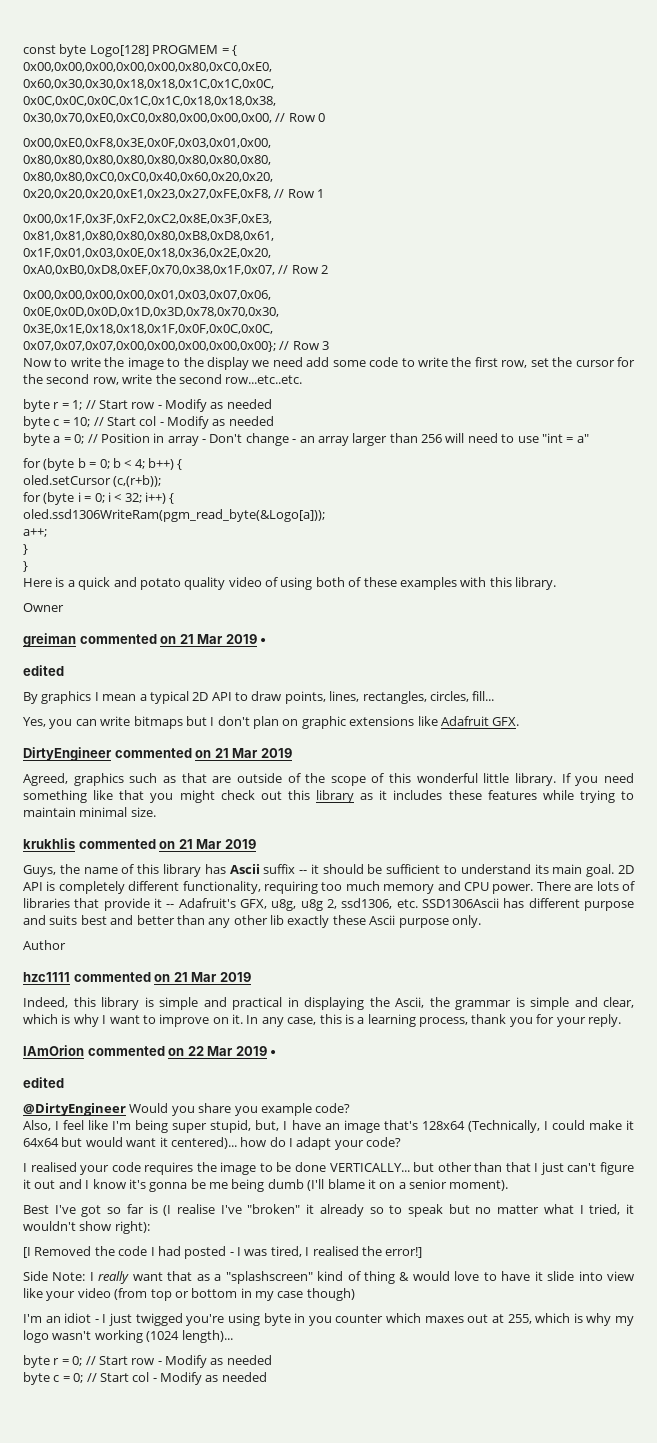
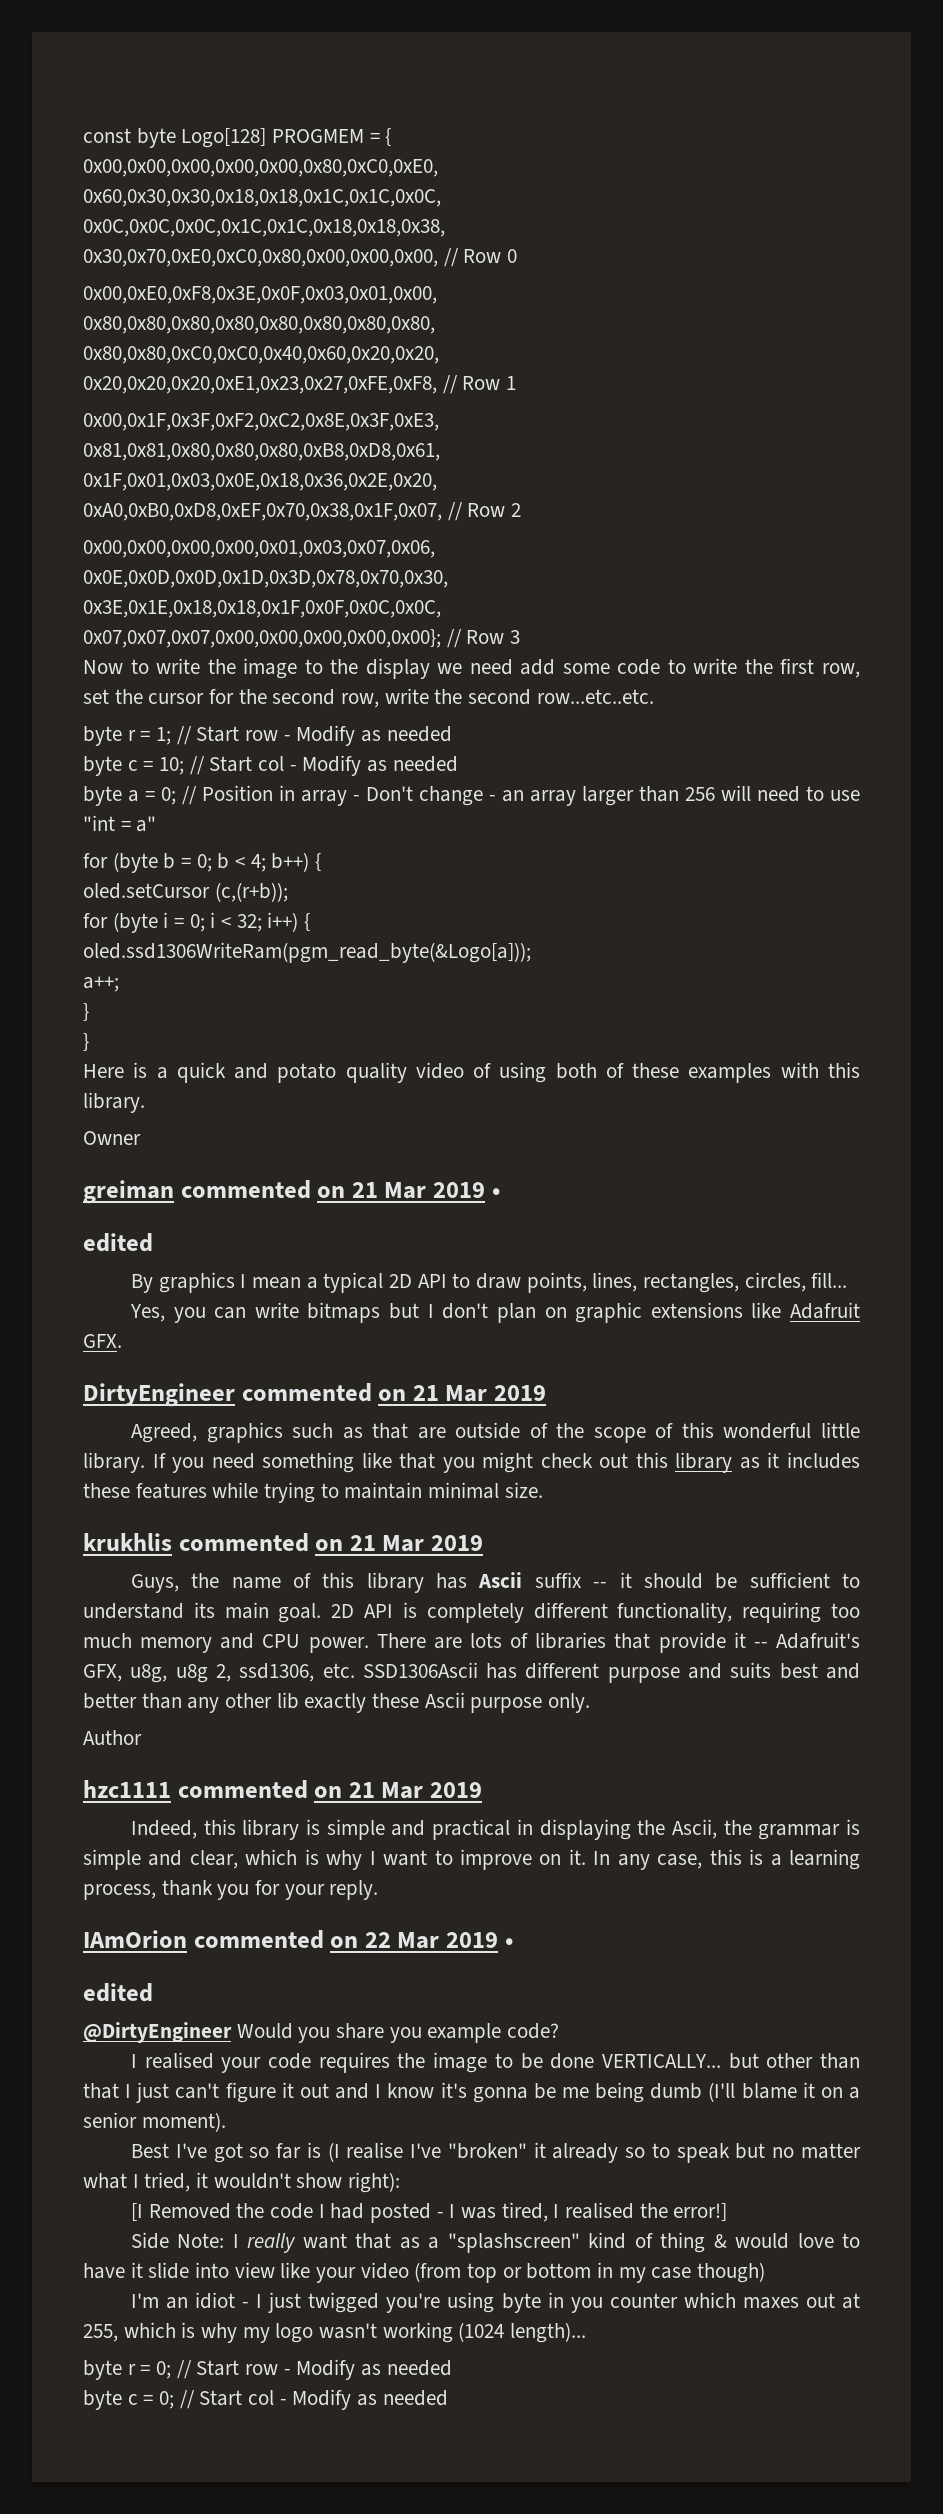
[23,1120,634,1133] [23,1137,402,1150] // Also, I feel like I'm being super stupid, but, I have an image that's 128x64 (Technically, I could make it 64x64 but would want it centered)... how do I adapt your code? -> (560, 2031) none

